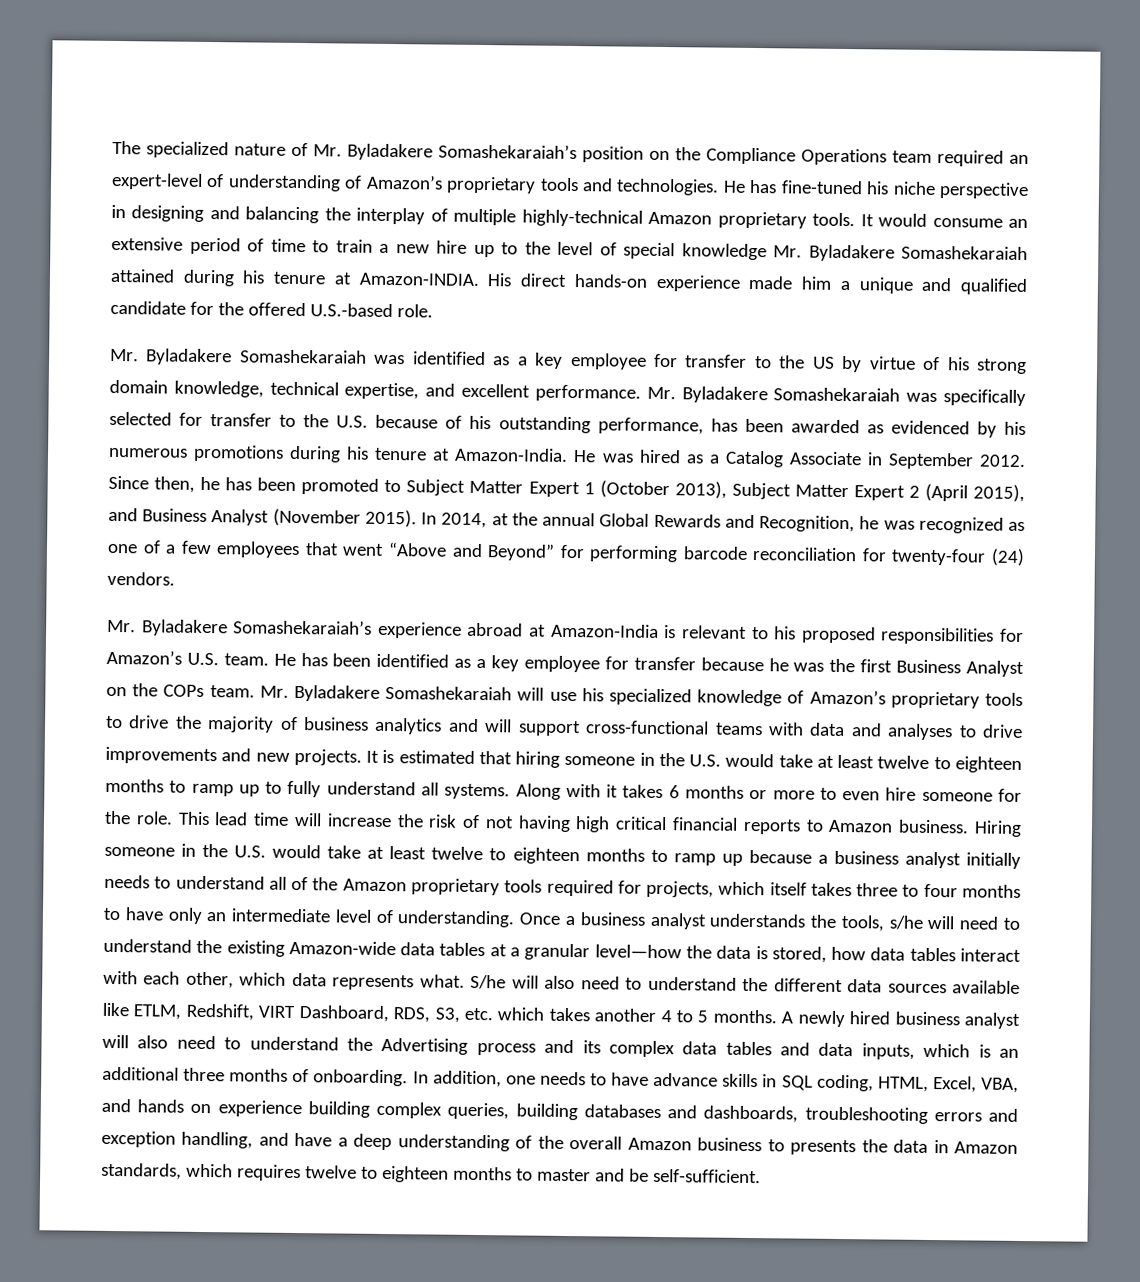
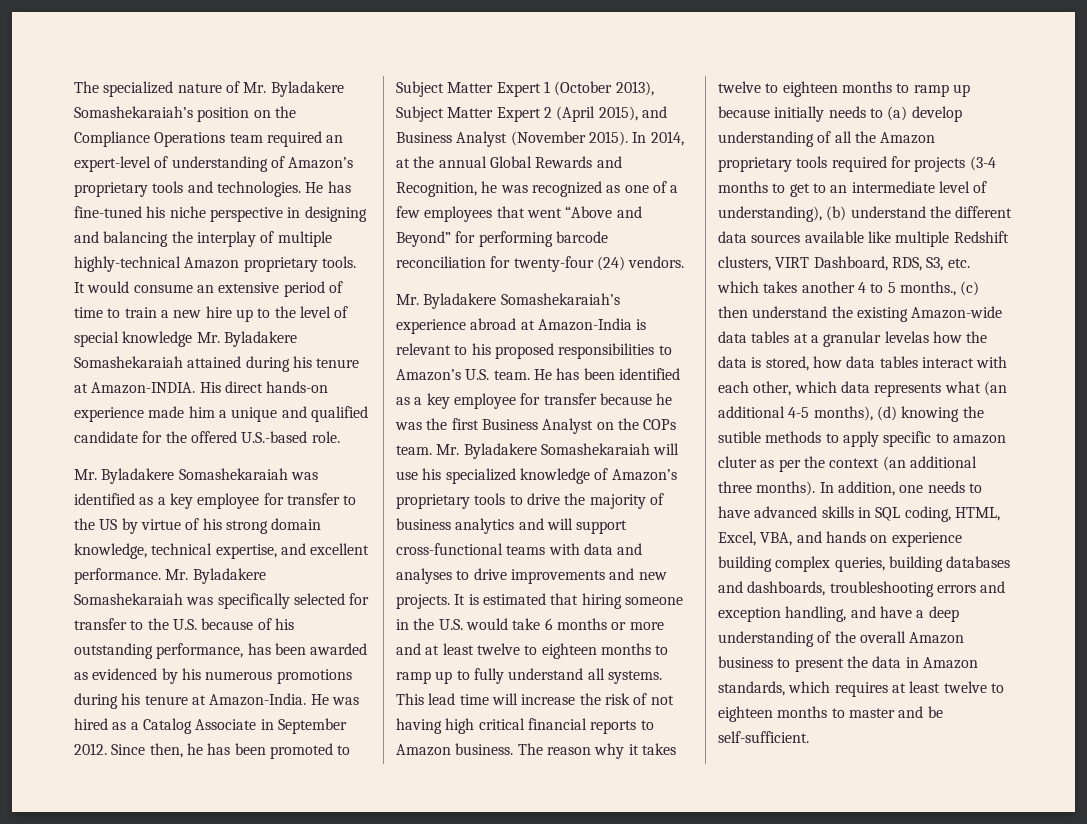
[1000,628,1025,642] for -> [658,345,672,355] to
(813, 761) none -> [544,618,664,630] [396,643,421,655] 6 months or more and
[515,783,1023,802] [104,810,173,825] Along with it takes 6 months or more to even hire someone for the role. -> (662, 677) none
[973,820,1022,837] [104,843,427,860] Hiring someone in the U.S. would take at least -> [517,743,676,759] The reason why it takes
[817,850,1022,869] [104,874,309,891] a business analyst initially needs to understand all of -> [774,106,962,122] [718,131,852,147] initially needs to (a) develop understanding of all
[646,880,1022,898] [103,907,1021,932] projects, which itself takes three to four months to have only an intermediate level of understanding. Once a business analyst understands the tools, s/he will need to -> [914,156,996,172] [718,181,988,197] [718,206,1013,222] [718,231,1009,247] [718,256,970,271] [717,281,980,296] [718,306,748,318] projects (3-4 months to get to an intermediate level of understanding), (b) understand the different data sources available like multiple Redshift clusters, VIRT Dashboard, RDS, S3, etc. which takes another 4 to 5 months., (c) then
[594,944,682,959] level—how -> [884,331,962,343] levelas how
[419,974,1021,994] [102,1002,1021,1029] [102,1034,1020,1060] [102,1066,409,1087] what. S/he will also need to understand the different data sources available like ETLM, Redshift, VIRT Dashboard, RDS, S3, etc. which takes another 4 to 5 months. A newly hired business analyst will also need to understand the Advertising process and its complex data tables and data inputs, which is an additional three months of onboarding. -> [944,381,1007,396] [718,406,984,422] [718,431,1006,447] [718,456,977,472] [718,481,816,496] what (an additional 4-5 months), (d) knowing the sutible methods to apply specific to amazon cluter as per the context (an additional three months).
[653,1072,719,1087] advance -> [754,506,818,518] advanced
[790,1139,857,1156] presents -> [794,658,844,672] present
(301, 1173) none -> [891,681,941,693] at least

